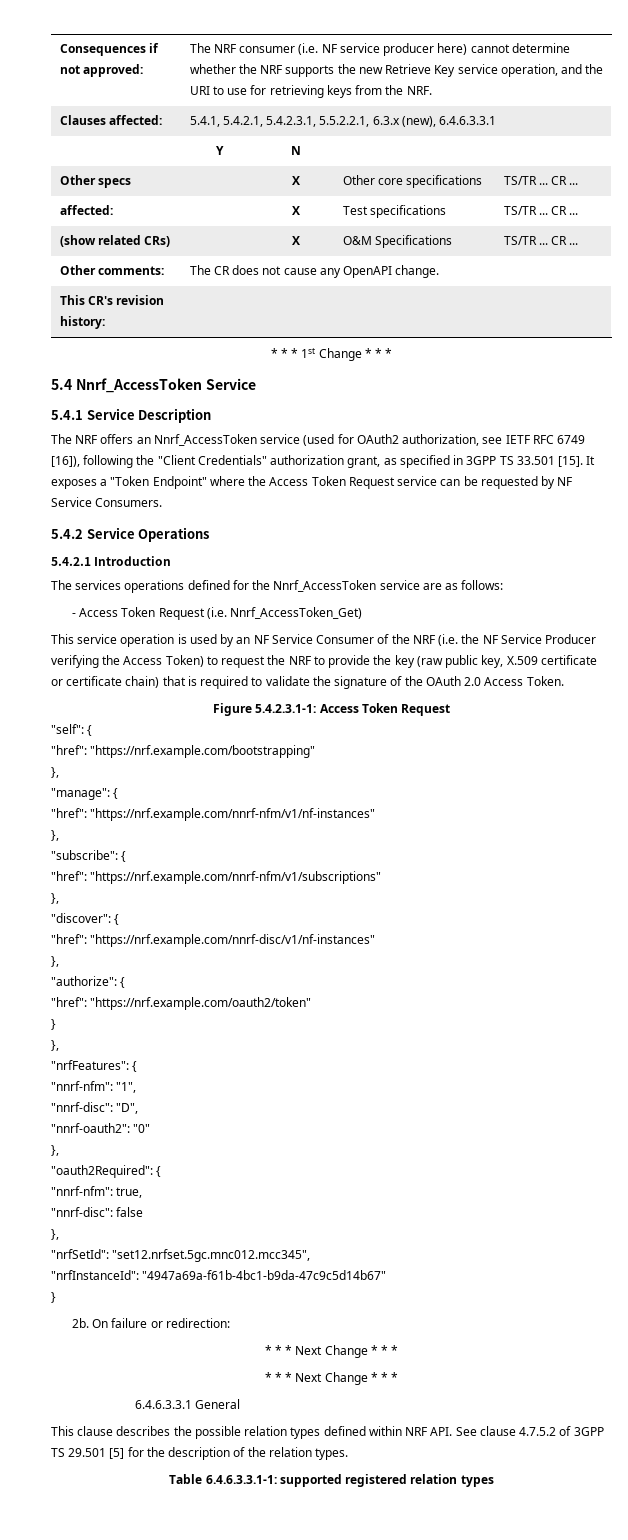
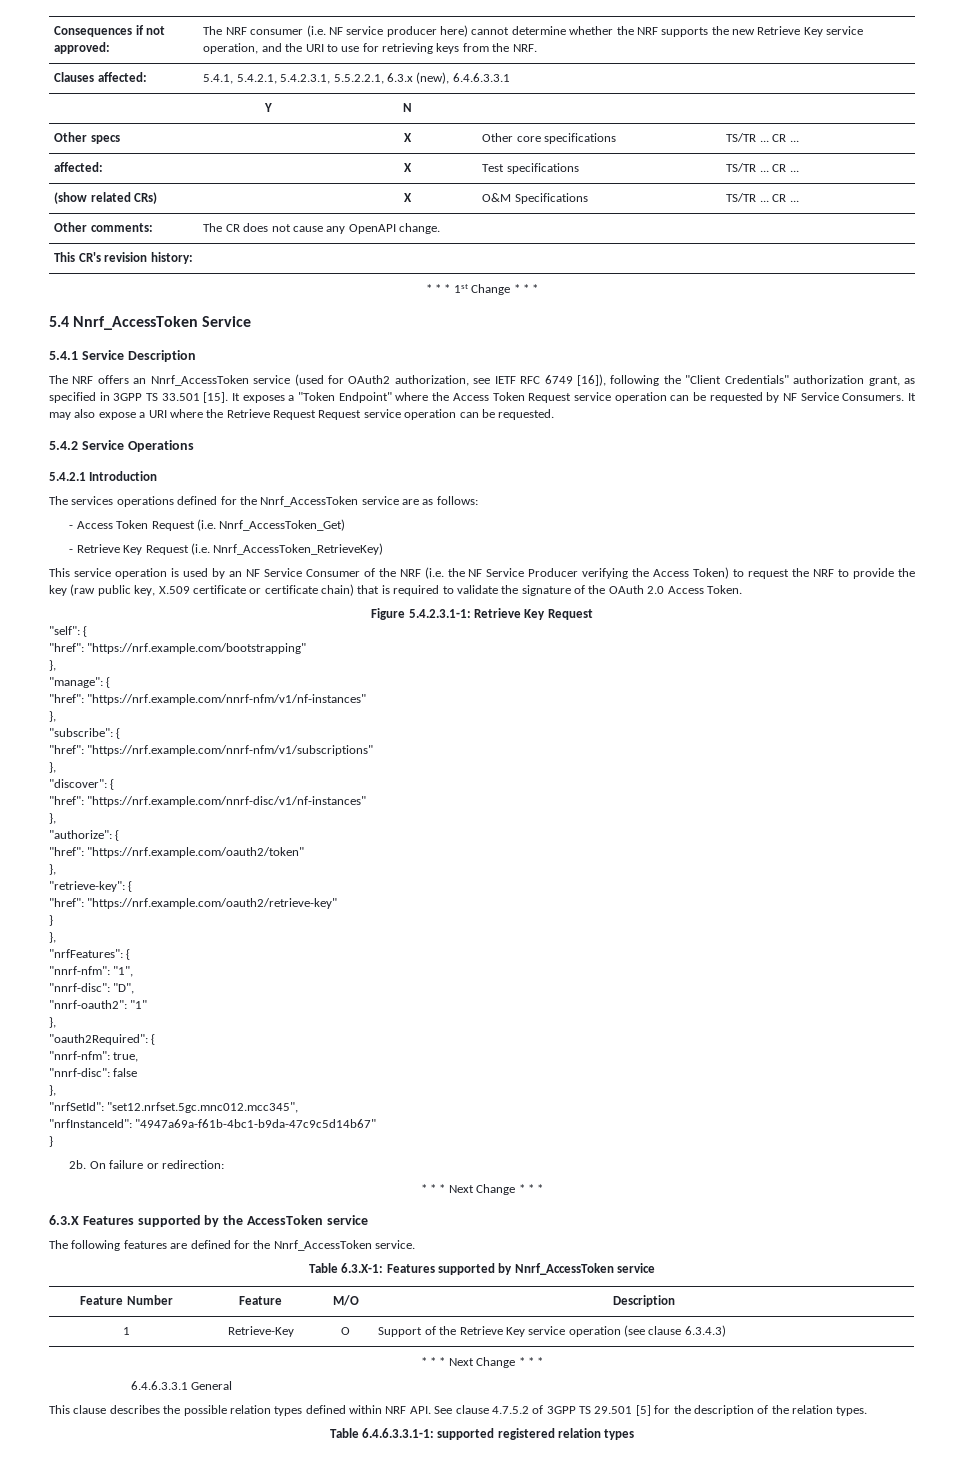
(438, 481) none -> [614,392,667,403] operation
(163, 502) none -> [907,393,916,401] [49,409,555,420] It may also expose a URI where the Retrieve Request Request service operation can be requested.
(363, 613) none -> [69,543,384,555] // - Retrieve Key Request (i.e. Nnrf_AccessToken_RetrieveKey)
[319,703,398,713] Access Token -> [474,608,546,620] Retrieve Key
(312, 1003) none -> [49,864,56,875] [49,881,133,892] [49,898,338,909] // }, // "retrieve-key": { // "href": "https://nrf.example.com/oauth2/retrieve-key"
[133,1124,151,1133] "0" -> [130,1000,148,1009] "1"
(399, 1350) none -> [49,1215,368,1227] [49,1240,415,1251] [308,1263,656,1275] [80,1295,173,1305] [239,1296,282,1305] [332,1295,359,1306] [612,1295,675,1307] [123,1327,130,1335] [227,1326,294,1337] [341,1327,350,1335] [378,1325,726,1337] // 6.3.X Features supported by the AccessToken service // The following features are defined for the Nnrf_AccessToken service. // Table 6.3.X-1: Features supported by Nnrf_AccessToken service // Feature Number | Feature | M/O | Description // 1 | Retrieve-Key | O | Support of the Retrieve Key service operation (see clause 6.3.4.3)

